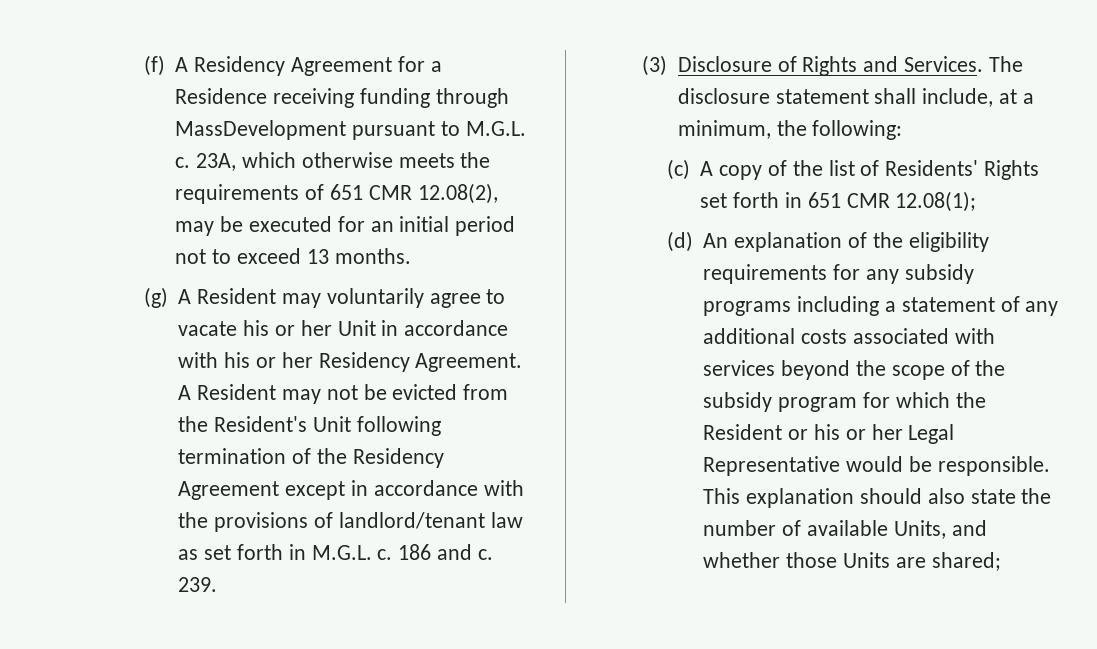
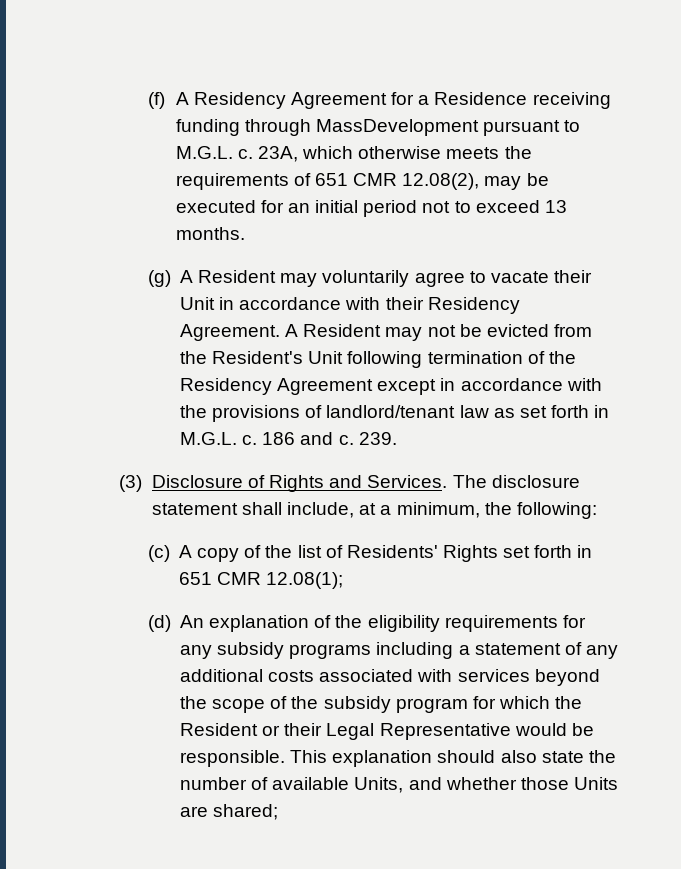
[243,320,332,336] his or her -> [553,270,592,283] their
[224,352,313,368] his or her -> [385,297,424,310] their
[813,424,903,440] his or her -> [284,723,323,736] their

